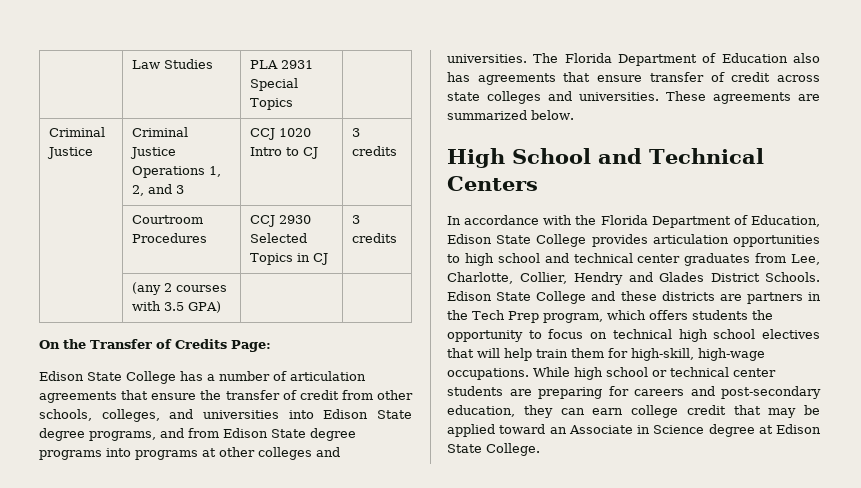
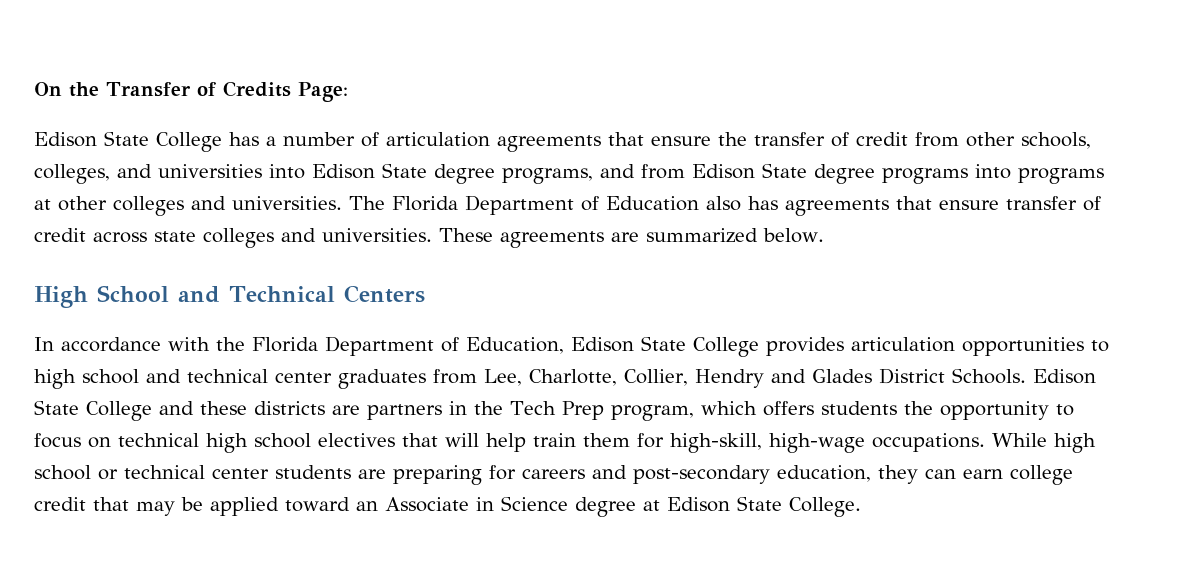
[132,59,214,69] [250,60,314,69] [250,78,299,91] [250,98,294,110] [49,127,106,137] [47,147,94,159] [132,127,189,137] [130,147,177,159] [132,166,222,178] [132,184,185,196] [250,128,312,140] [250,147,319,159] [352,128,361,137] [352,146,398,156] [132,215,204,224] [132,233,208,243] [250,215,312,227] [250,233,308,243] [250,253,329,265] [352,215,361,224] [352,233,398,243] [132,282,228,295] [132,301,222,313] | Law Studies | PLA 2931 Special Topics | // Criminal Justice | Criminal Justice Operations 1, 2, and 3 | CCJ 1020 Intro to CJ | 3 credits // | Courtroom Procedures | CCJ 2930 Selected Topics in CJ | 3 credits // | (any 2 courses with 3.5 GPA) | | // -> (34, 89) none

